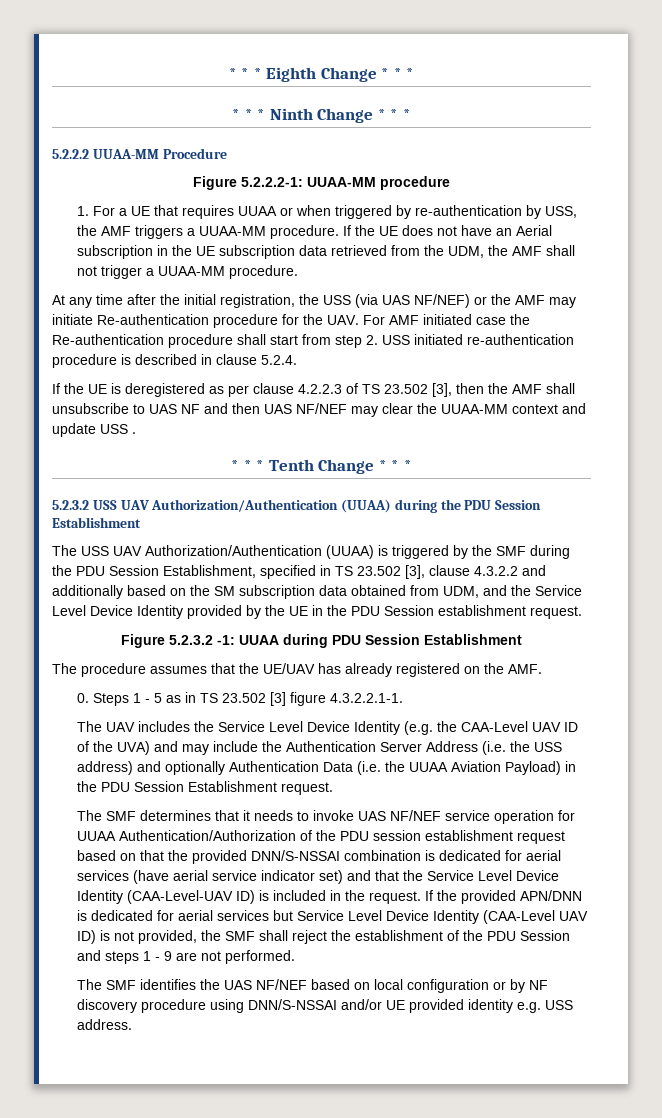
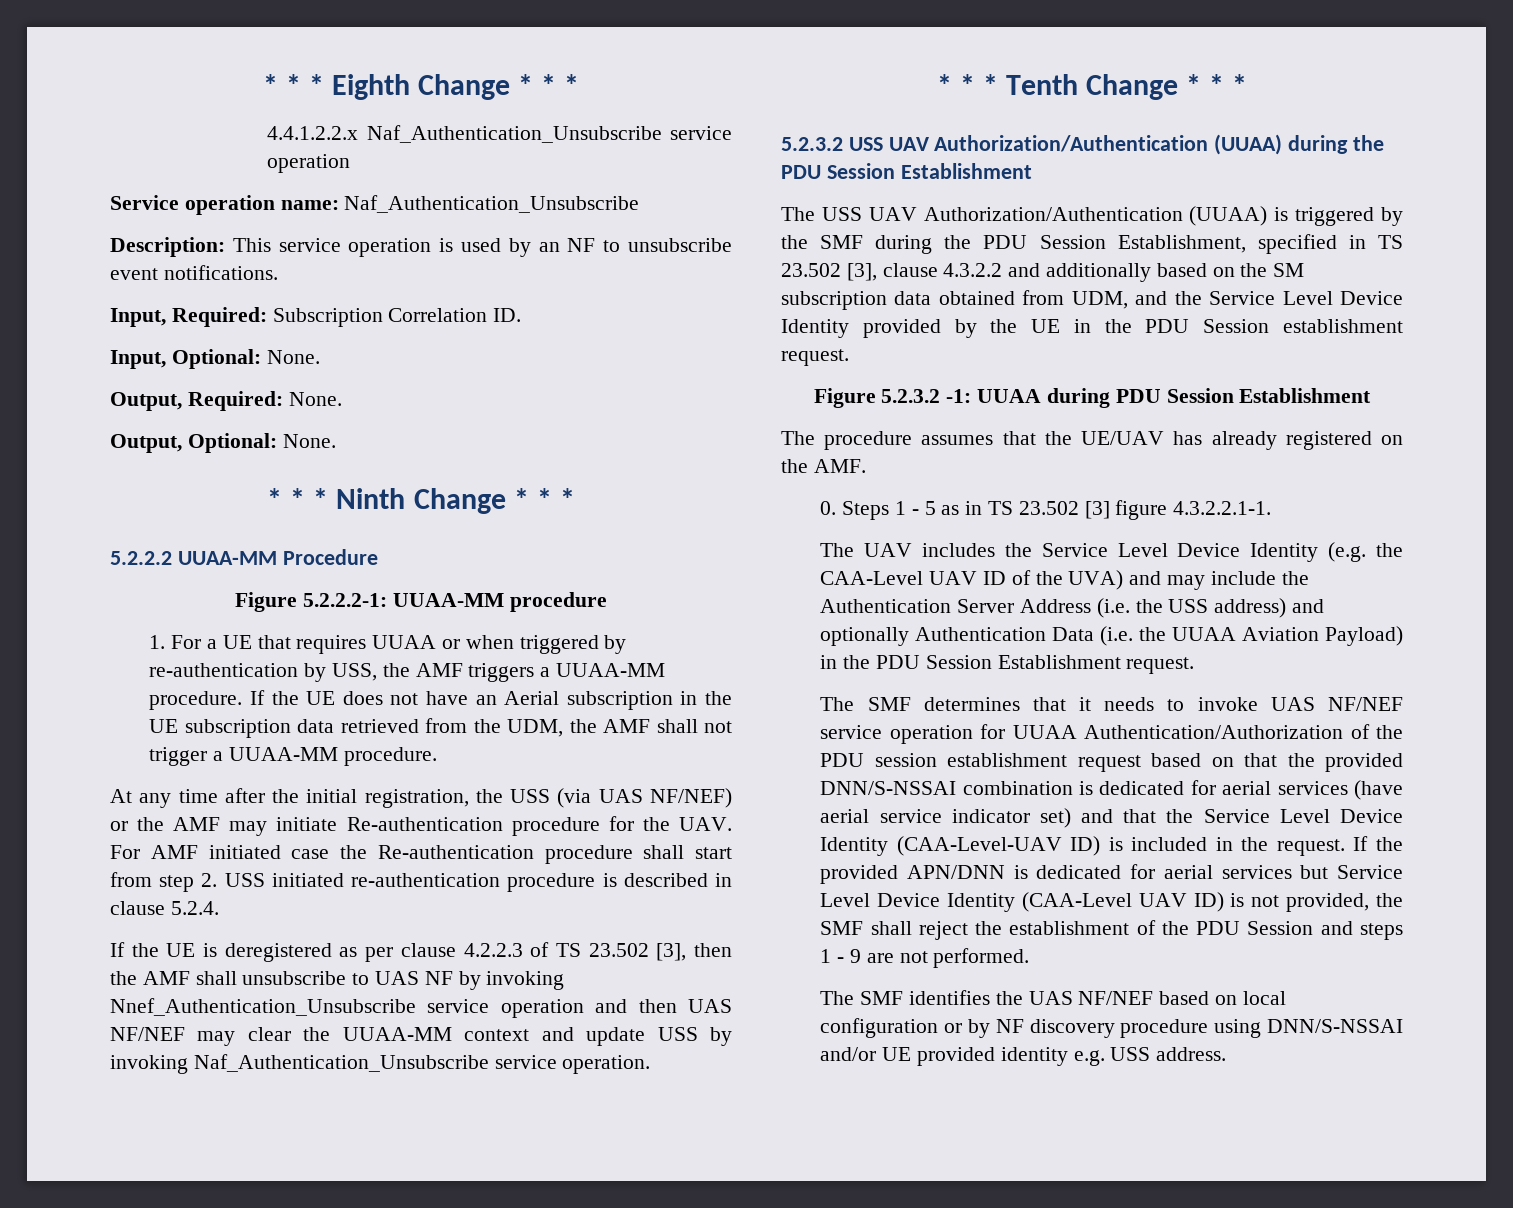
(415, 73) none -> [267,125,732,143] [267,154,351,173] [110,195,640,215] [110,237,732,257] [110,265,278,280] [110,307,522,327] [110,349,320,369] [110,391,342,411] [110,433,336,453] // 4.4.1.2.2.x Naf_Authentication_Unsubscribe service operation // Service operation name: Naf_Authentication_Unsubscribe // Description: This service operation is used by an NF to unsubscribe event notifications. // Input, Required: Subscription Correlation ID. // Input, Optional: None. // Output, Required: None. // Output, Optional: None.
(200, 409) none -> [458,971,565,990] [110,998,584,1018] by invoking Nnef_Authentication_Unsubscribe service operation
[132,432,136,434] . -> [710,1027,733,1046] [110,1054,651,1074] by invoking Naf_Authentication_Unsubscribe service operation.

